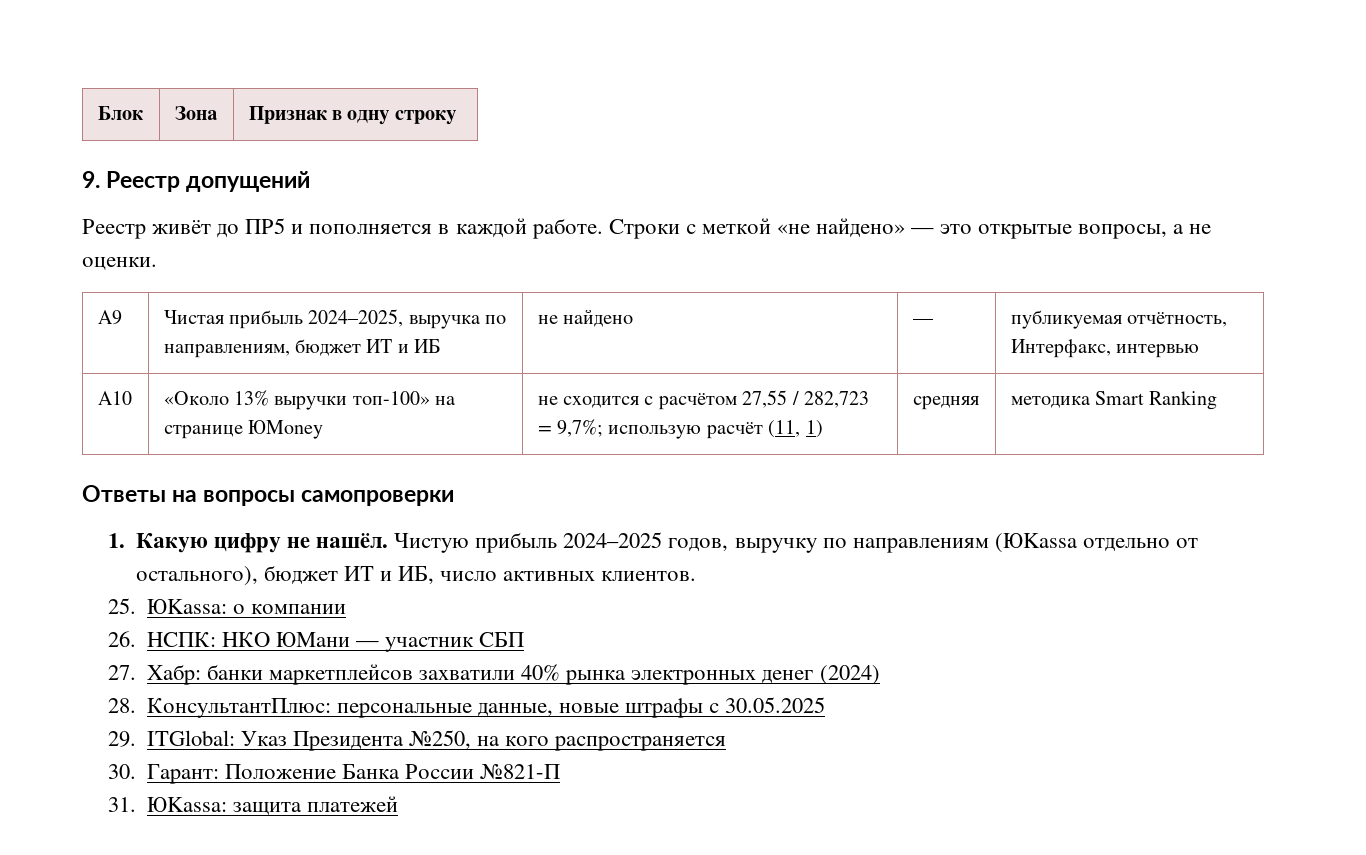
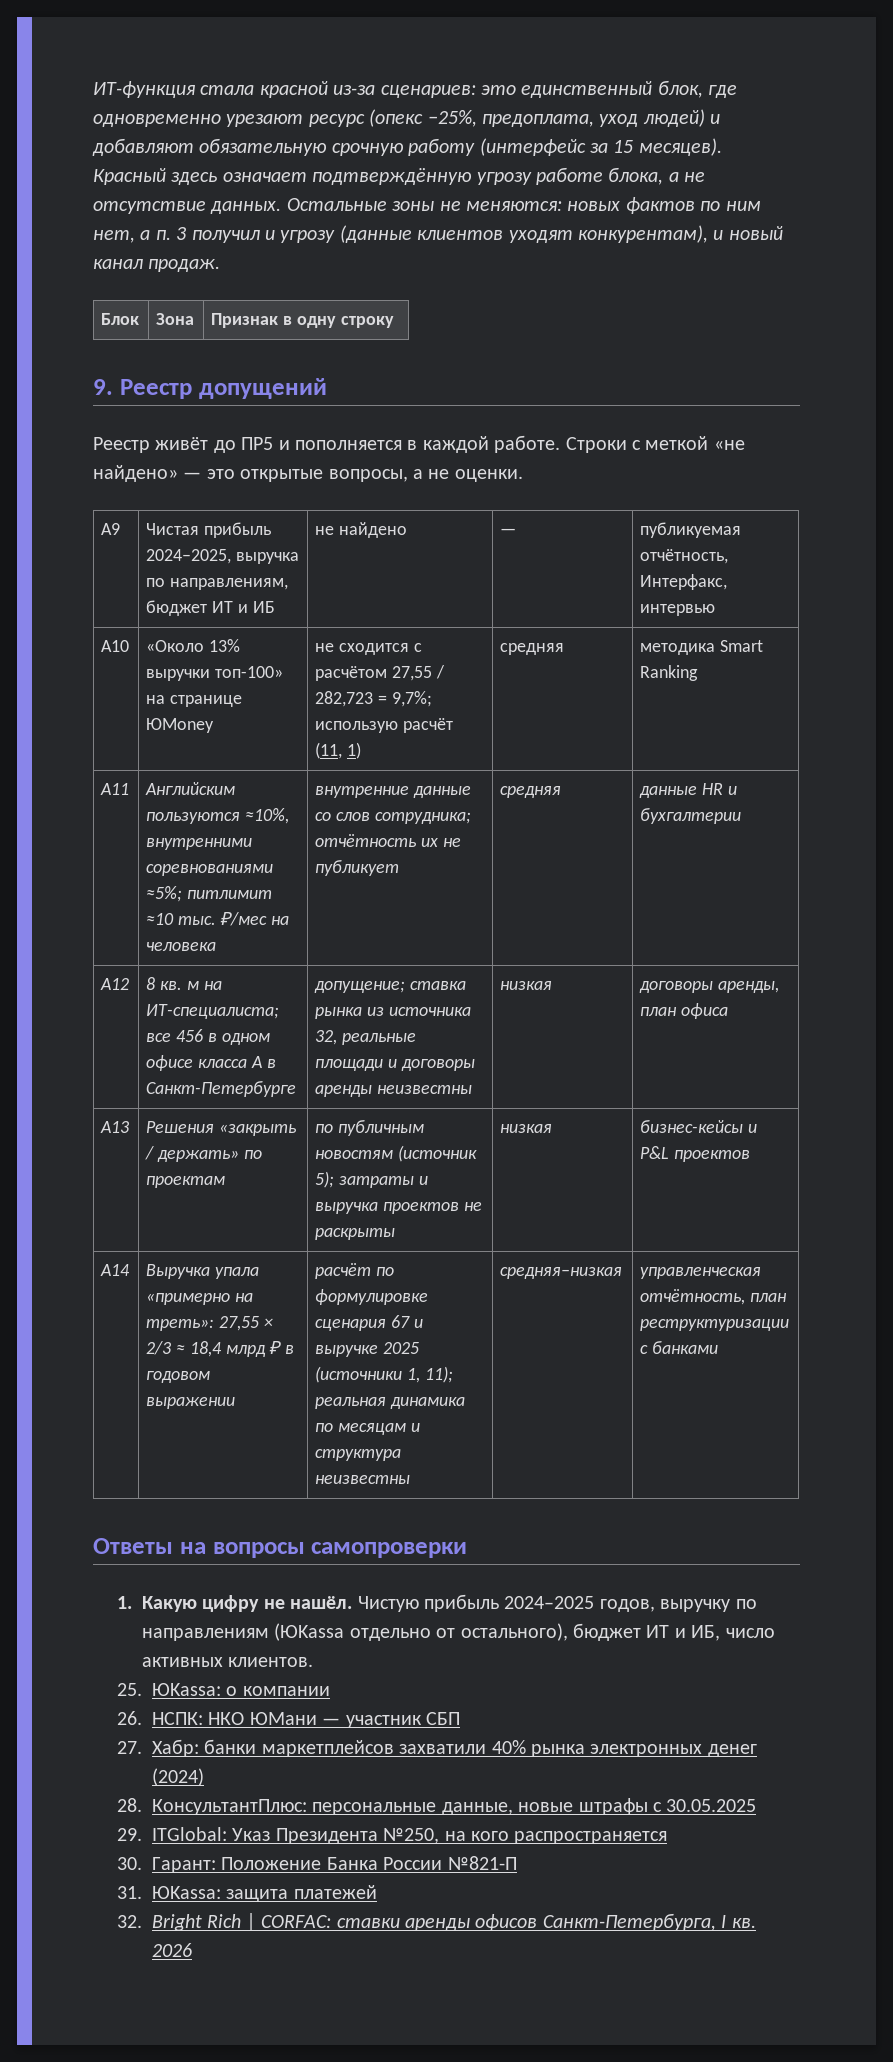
(97, 113) none -> [93,80,738,98] [93,109,721,127] [92,138,722,156] [93,167,706,185] [93,197,761,214] [93,225,783,243] [93,259,221,272] ИТ-функция стала красной из-за сценариев: это единственный блок, где одновременно урезают ресурс (опекс −25%, предоплата, уход людей) и добавляют обязательную срочную работу (интерфейс за 15 месяцев). Красный здесь означает подтверждённую угрозу работе блока, а не отсутствие данных. Остальные зоны не меняются: новых фактов по ним нет, а п. 3 получил и угрозу (данные клиентов уходят конкурентам), и новый канал продаж. //
(1218, 400) none -> [100,783,130,795] [145,782,236,795] [146,808,290,824] [146,838,253,850] [146,864,274,876] [146,886,273,902] [146,912,289,926] [146,942,217,951] [315,786,472,798] [315,812,471,824] [315,834,461,847] [315,860,400,876] [500,786,562,798] [639,783,737,798] [640,808,742,824] [100,978,130,990] [146,977,222,990] [146,1004,280,1019] [146,1029,270,1045] [146,1055,276,1071] [146,1081,297,1097] [314,981,467,993] [315,1007,471,1019] [315,1030,417,1045] [315,1059,475,1071] [315,1085,473,1097] [500,981,553,990] [639,981,780,993] [640,1003,729,1019] [100,1121,130,1133] [146,1121,297,1136] [145,1146,262,1162] [146,1176,226,1188] [315,1120,425,1136] [315,1145,478,1162] [315,1171,428,1188] [315,1202,482,1214] [315,1228,396,1240] [500,1124,553,1133] [640,1120,758,1133] [640,1146,751,1162] [100,1264,131,1276] [146,1264,260,1279] [146,1293,254,1305] [146,1316,273,1331] [146,1341,294,1357] [146,1371,211,1383] [146,1397,236,1409] [315,1263,395,1279] [315,1289,429,1305] [315,1315,423,1331] [315,1342,420,1357] [315,1366,453,1383] [315,1397,466,1409] [315,1423,420,1435] [315,1449,402,1461] [315,1475,411,1484] [500,1267,623,1279] [640,1267,762,1279] [640,1289,788,1305] [640,1319,790,1331] [640,1341,719,1354] // А11 | Английским пользуются ≈10%, внутренними соревнованиями ≈5%; питлимит ≈10 тыс. ₽/мес на человека | внутренние данные со слов сотрудника; отчётность их не публикует | средняя | данные HR и бухгалтерии // А12 | 8 кв. м на ИТ-специалиста; все 456 в одном офисе класса A в Санкт-Петербурге | допущение; ставка рынка из источника 32, реальные площади и договоры аренды неизвестны | низкая | договоры аренды, план офиса // А13 | Решения «закрыть / держать» по проектам | по публичным новостям (источник 5); затраты и выручка проектов не раскрыты | низкая | бизнес-кейсы и P&L проектов // А14 | Выручка упала «примерно на треть»: 27,55 × 2/3 ≈ 18,4 млрд ₽ в годовом выражении | расчёт по формулировке сценария 67 и выручке 2025 (источники 1, 11); реальная динамика по месяцам и структура неизвестны | средняя–низкая | управленческая отчётность, план реструктуризации с банками
(399, 804) none -> [117,1913,756,1931] [152,1943,193,1957] // 32. Bright Rich | CORFAC: ставки аренды офисов Санкт-Петербурга, I кв. 2026

